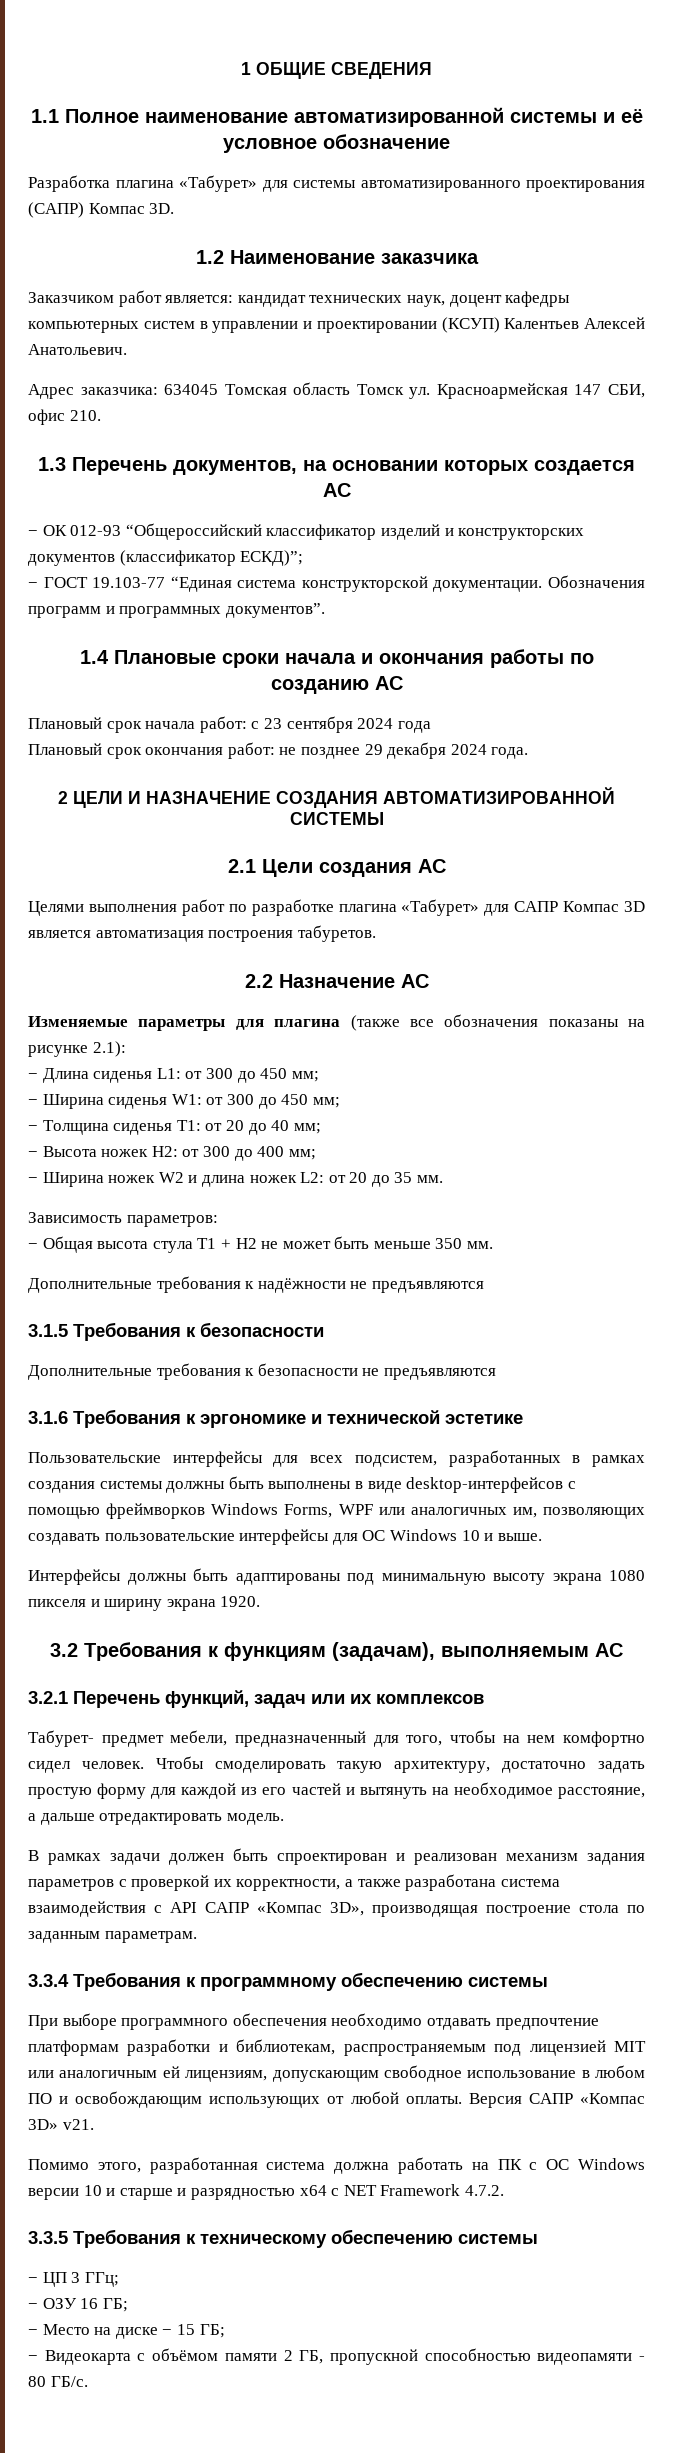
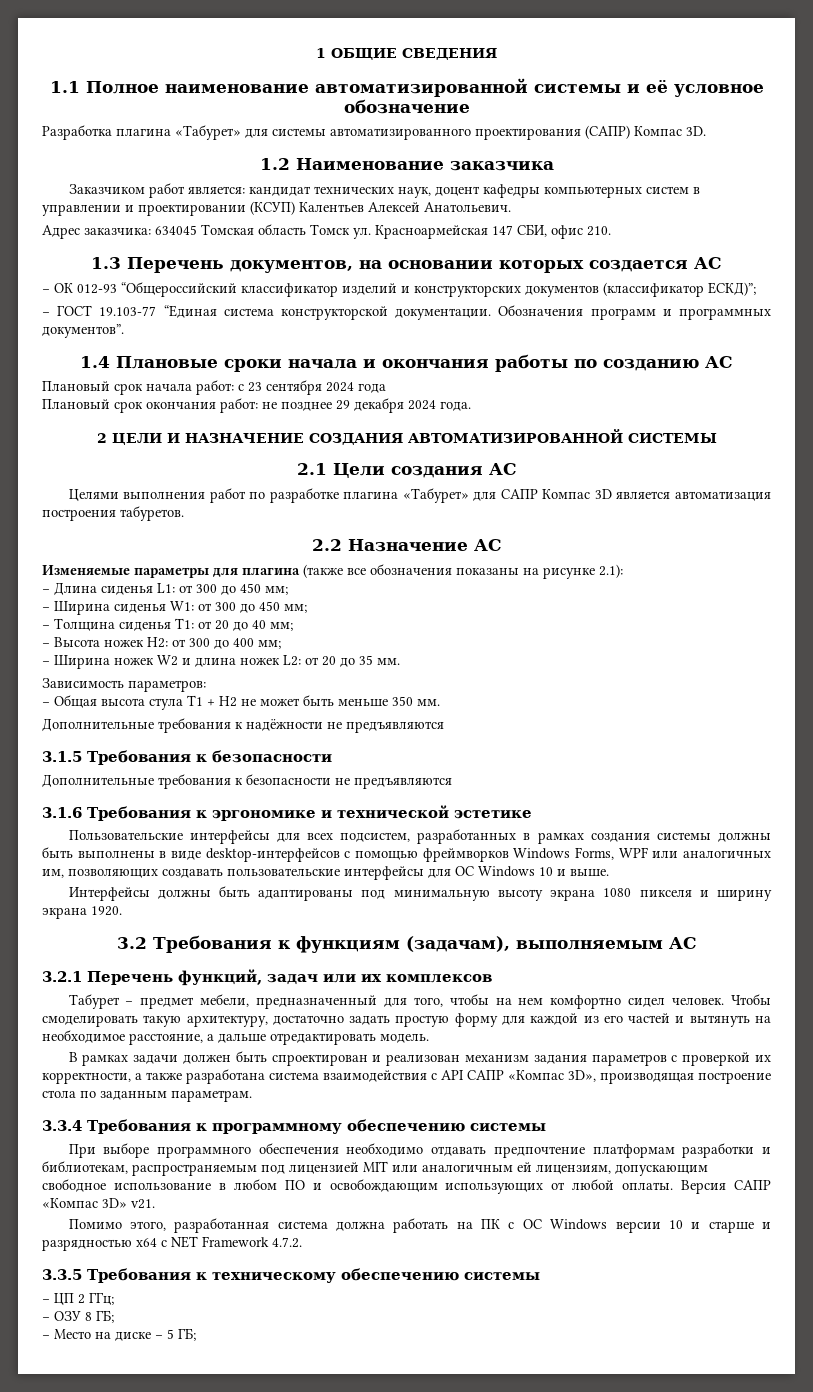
[28,1730,94,1747] Табурет- -> [68,994,134,1009] Табурет −
[71,2272,81,2283] 3 -> [78,1294,85,1304] 2
[80,2298,99,2309] 16 -> [85,1312,92,1321] 8
[176,2324,225,2338] [28,2348,645,2365] [28,2376,88,2387] 15 ГБ; // − Видеокарта с объёмом памяти 2 ГБ, пропускной способностью видеопамяти - 80 ГБ/с. -> [167,1328,196,1341] 5 ГБ;

